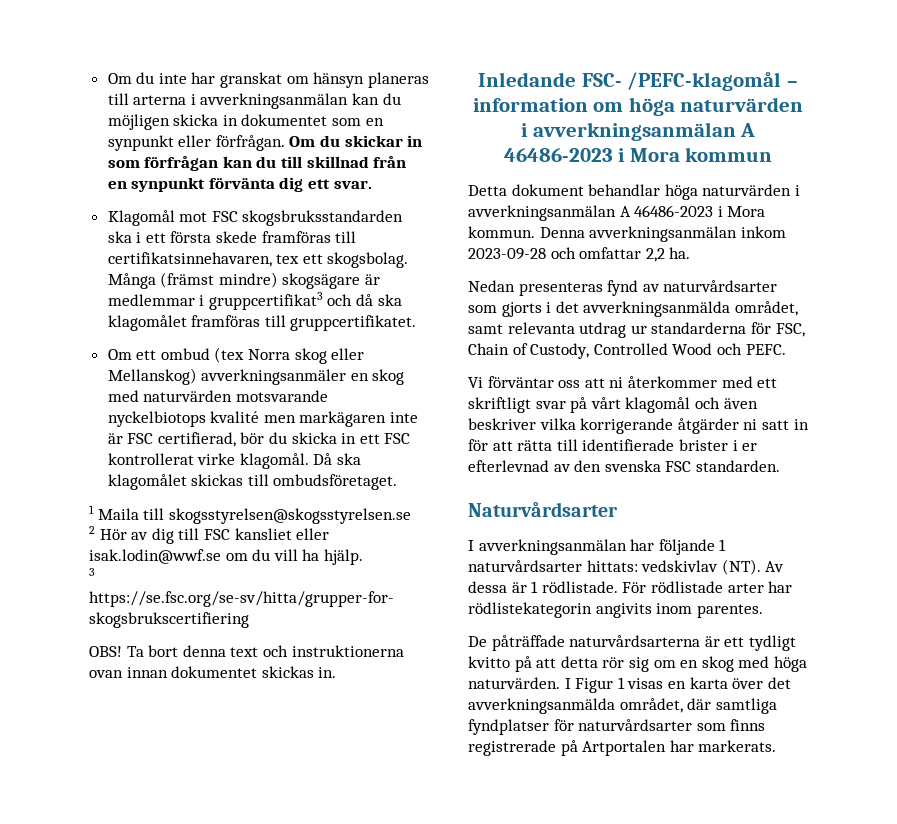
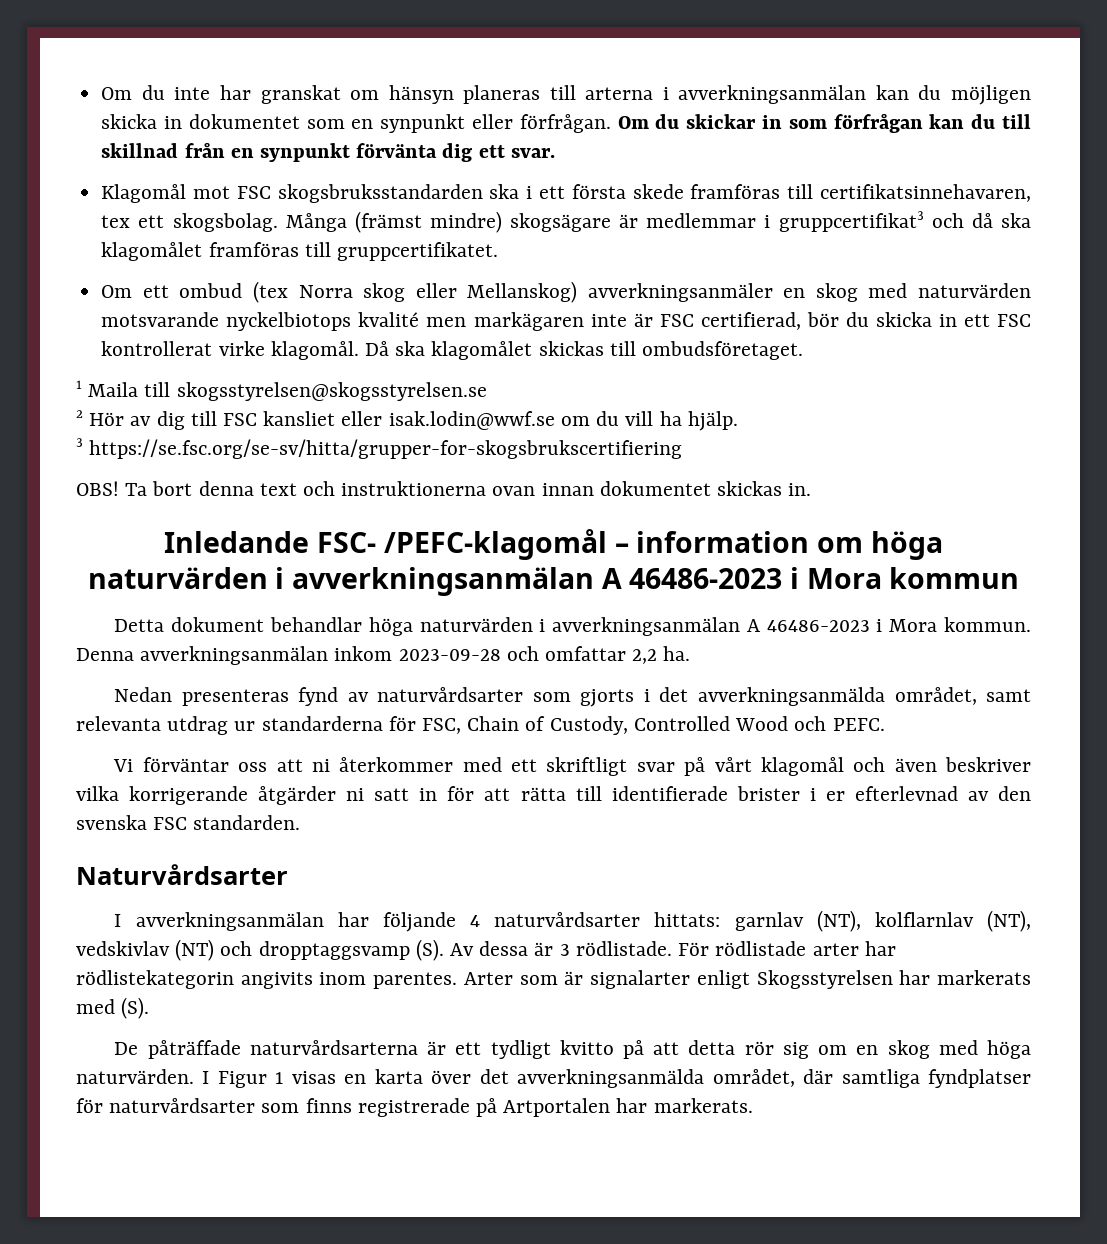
[719,539,727,551] 1 -> [470,915,481,927] 4
[641,559,761,575] vedskivlav (NT). -> [734,910,1031,932] [76,939,444,961] garnlav (NT), kolflarnlav (NT), vedskivlav (NT) och dropptaggsvamp (S).
[531,581,539,593] 1 -> [559,944,570,956] 3
(763, 611) none -> [463,970,1031,989] [76,997,150,1019] Arter som är signalarter enligt Skogsstyrelsen har markerats med (S).

